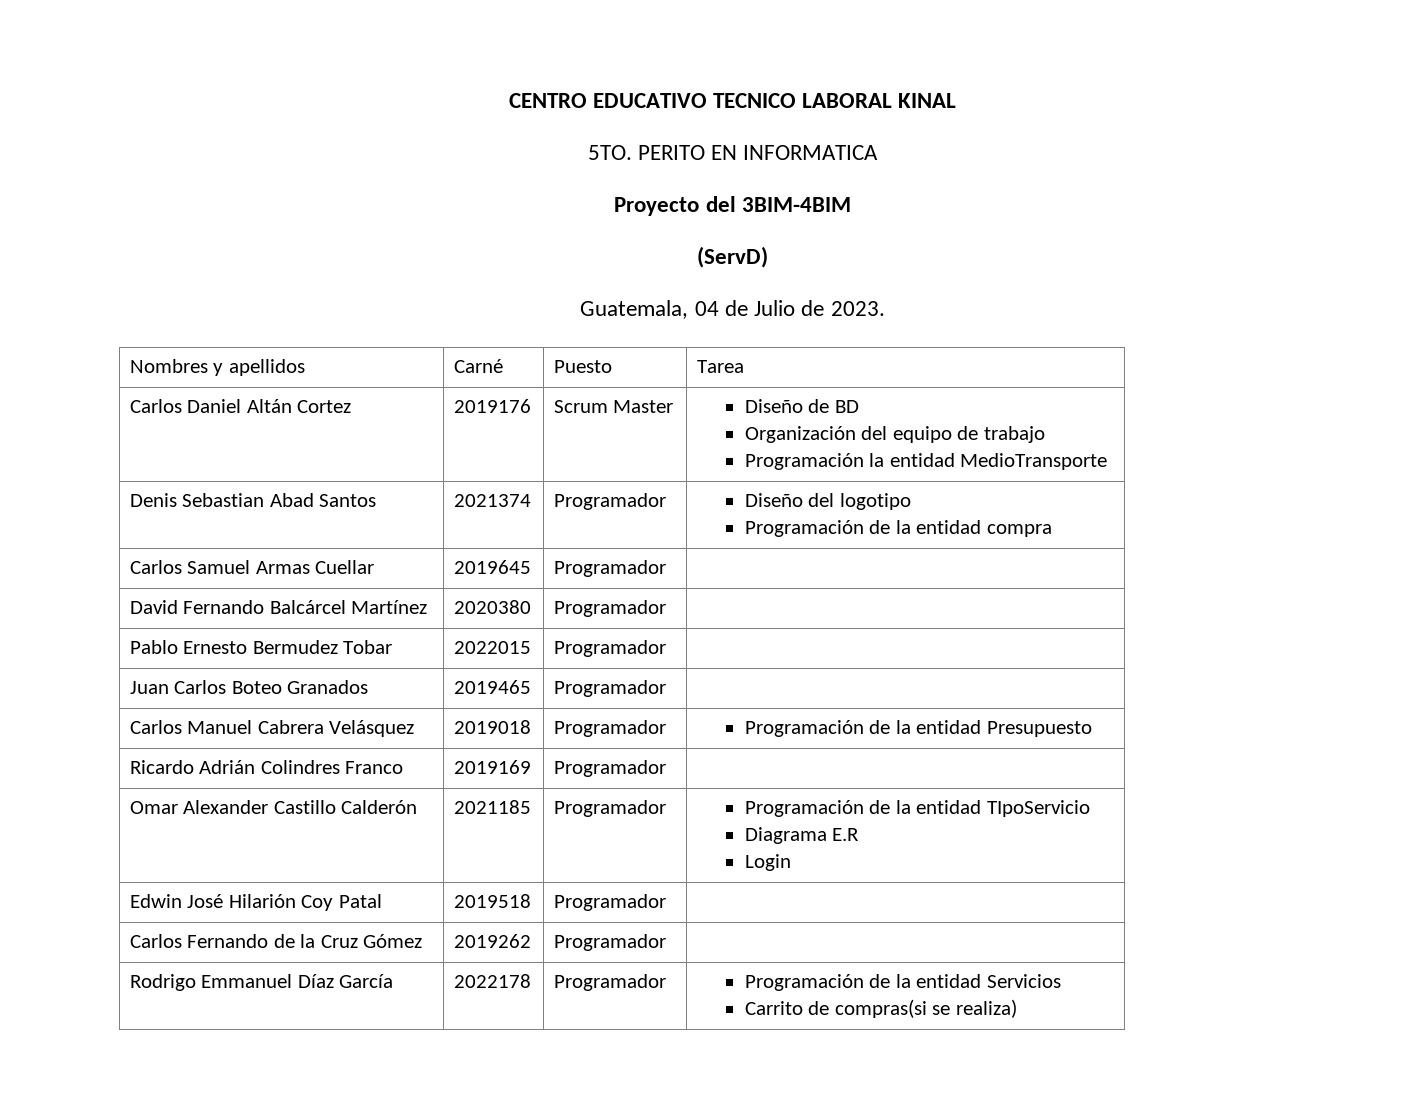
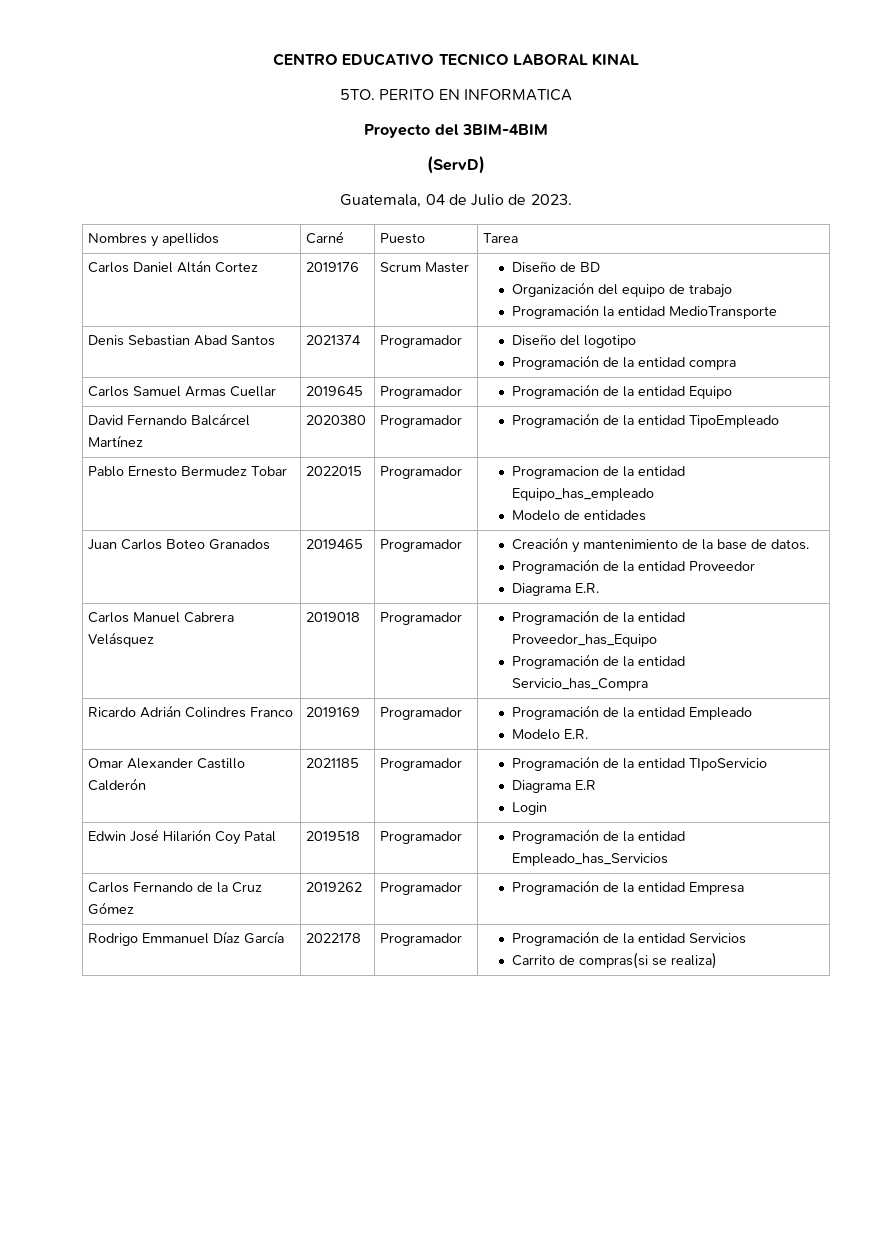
(666, 568) none -> [512,384,733,399] Programación de la entidad Equipo
(666, 608) none -> [512,413,780,428] Programación de la entidad TipoEmpleado
(666, 648) none -> [512,466,686,479] [512,488,655,501] [512,510,647,521] Programacion de la entidad Equipo_has_empleado // Modelo de entidades
(666, 688) none -> [512,537,810,553] [512,559,756,574] [512,583,600,596] Creación y mantenimiento de la base de datos. // Programación de la entidad Proveedor // Diagrama E.R.
[986,721,1092,737] Presupuesto -> [512,634,658,647] [512,654,686,669] [512,678,649,691] Proveedor_has_Equipo // Programación de la entidad Servicio_has_Compra
(666, 768) none -> [512,705,753,720] [512,729,589,740] Programación de la entidad Empleado // Modelo E.R.
(666, 902) none -> [512,829,686,844] [512,853,669,866] Programación de la entidad Empleado_has_Servicios
(666, 942) none -> [512,880,745,895] Programación de la entidad Empresa

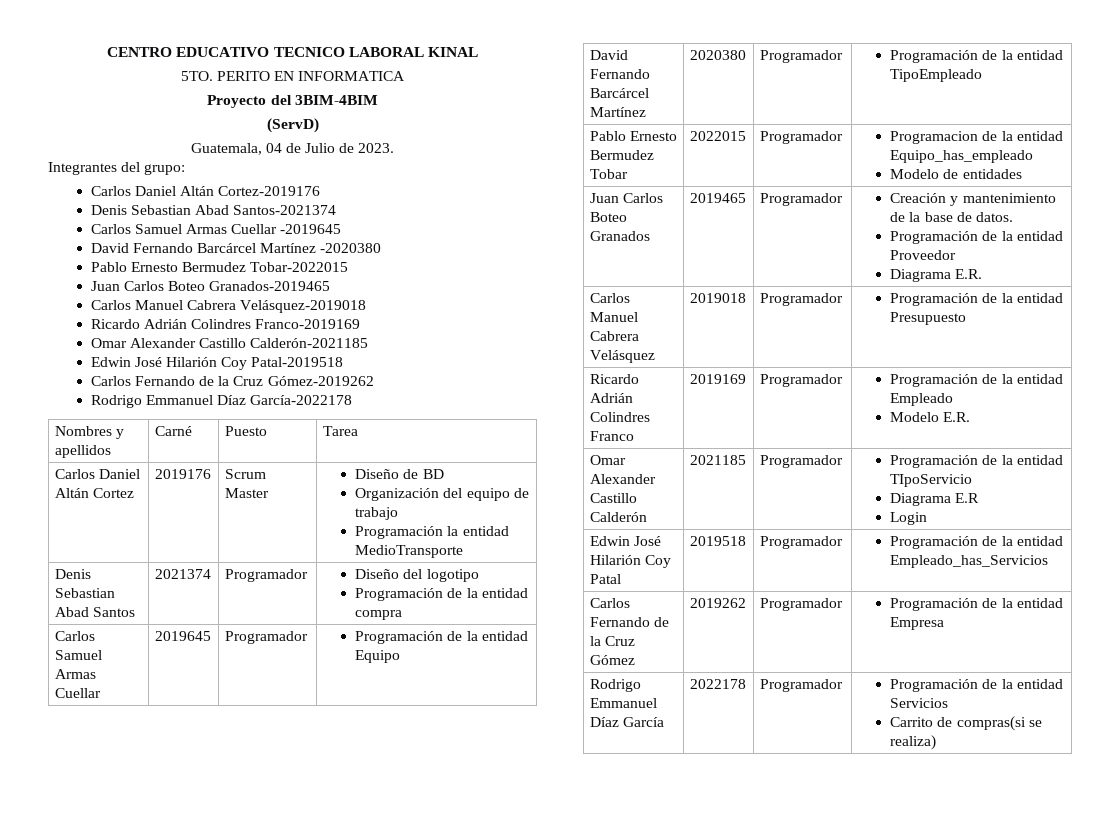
(572, 199) none -> [48,162,186,175] [90,186,321,196] [90,205,337,215] [90,224,342,234] [90,243,382,253] [90,262,349,272] [90,281,331,291] [90,300,367,313] [90,319,361,329] [90,338,369,348] [90,357,344,370] [90,376,374,386] [90,395,353,408] // Integrantes del grupo: // Carlos Daniel Altán Cortez-2019176 // Denis Sebastian Abad Santos-2021374 // Carlos Samuel Armas Cuellar -2019645 // David Fernando Barcárcel Martínez -2020380 // Pablo Ernesto Bermudez Tobar-2022015 // Juan Carlos Boteo Granados-2019465 // Carlos Manuel Cabrera Velásquez-2019018 // Ricardo Adrián Colindres Franco-2019169 // Omar Alexander Castillo Calderón-2021185 // Edwin José Hilarión Coy Patal-2019518 // Carlos Fernando de la Cruz Gómez-2019262 // Rodrigo Emmanuel Díaz García-2022178
[191,413,251,426] Balcárcel -> [589,88,649,98] Barcárcel
[512,634,658,647] [512,654,686,669] [512,678,649,691] Proveedor_has_Equipo // Programación de la entidad Servicio_has_Compra -> [890,312,967,325] Presupuesto

